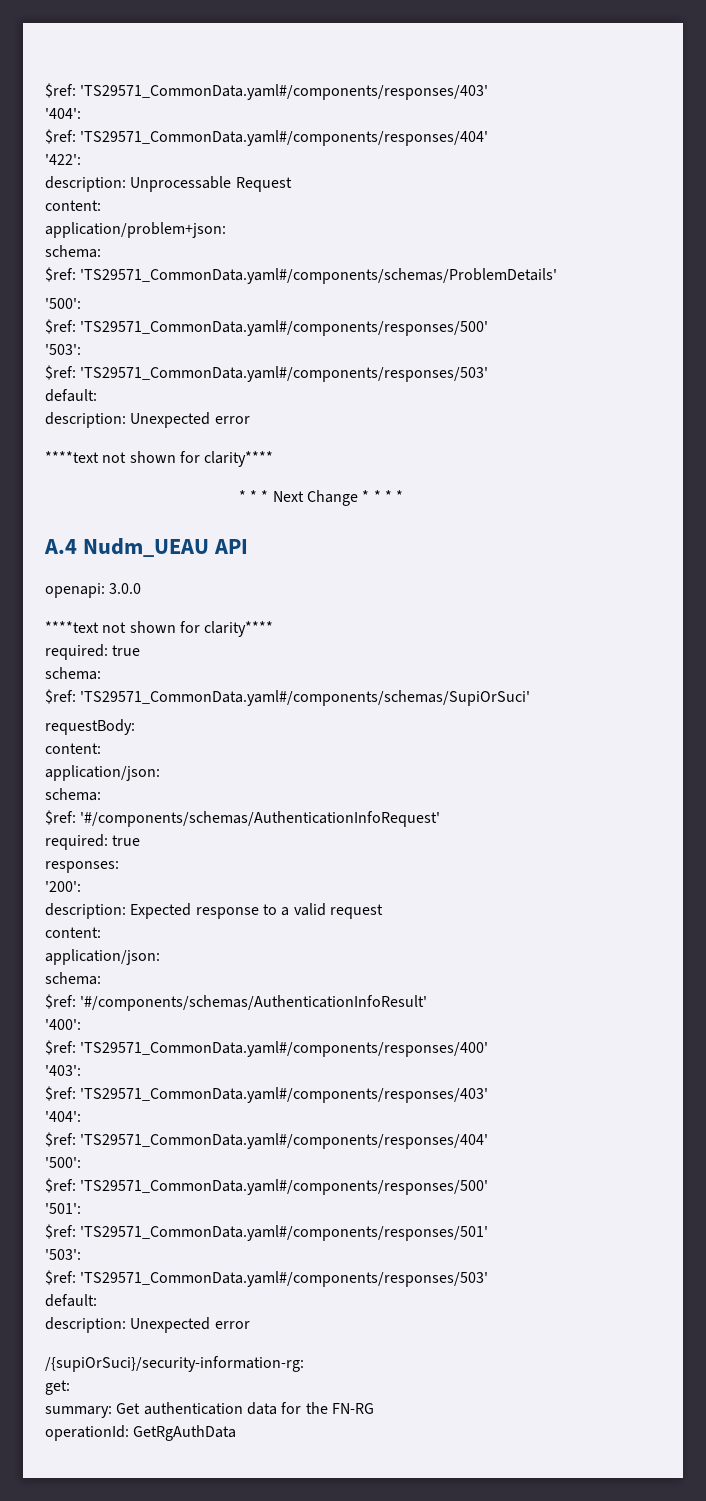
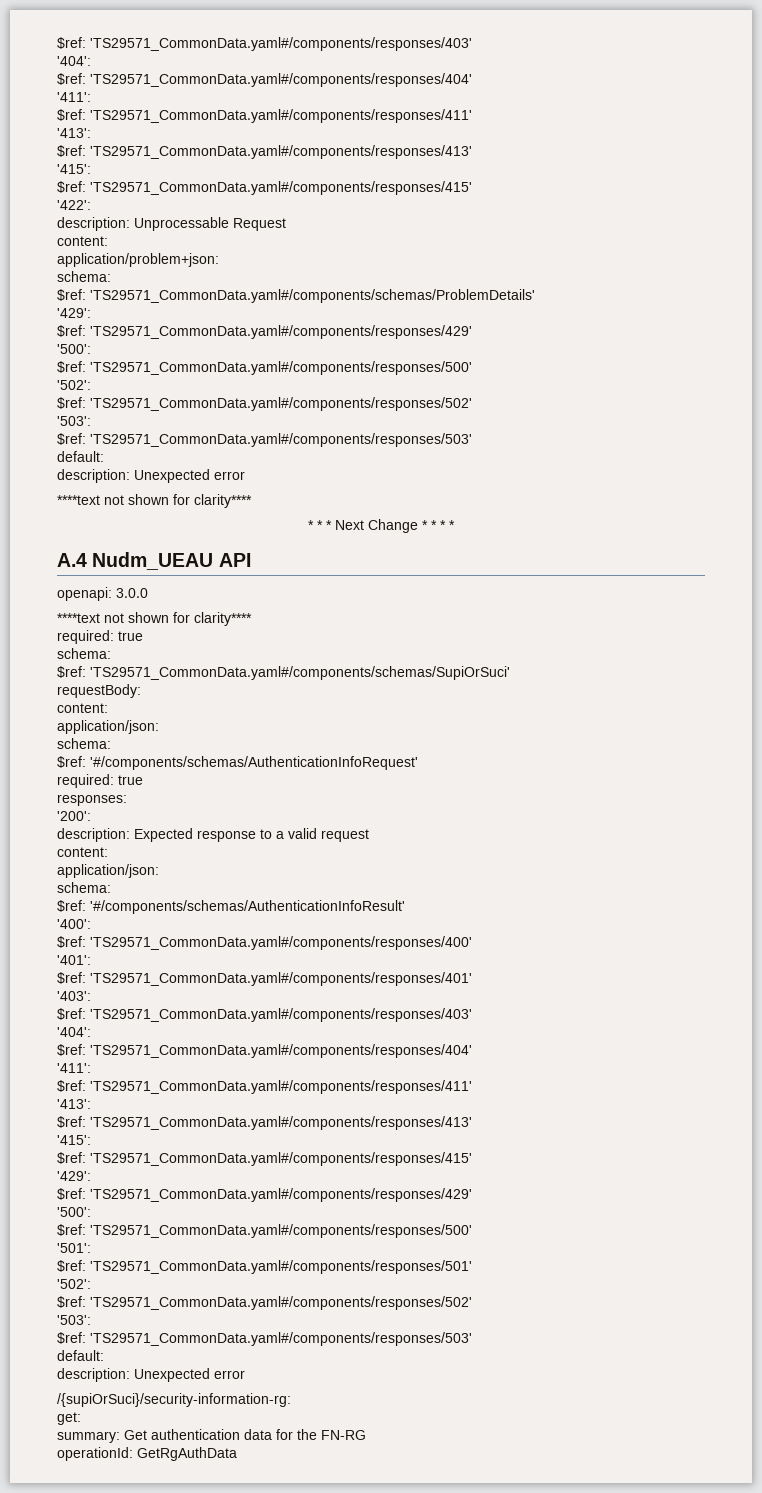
[45,83,489,100] [45,108,81,119] [45,129,489,146] $ref: 'TS29571_CommonData.yaml#/components/responses/403' // '404': // $ref: 'TS29571_CommonData.yaml#/components/responses/404' -> [57,37,472,51] [57,56,91,66] [57,73,472,87] [57,92,91,102] [57,109,472,123] [57,128,91,138] [57,145,472,159] [57,164,91,174] [57,181,472,195] $ref: 'TS29571_CommonData.yaml#/components/responses/403' // '404': // $ref: 'TS29571_CommonData.yaml#/components/responses/404' // '411': // $ref: 'TS29571_CommonData.yaml#/components/responses/411' // '413': // $ref: 'TS29571_CommonData.yaml#/components/responses/413' // '415': // $ref: 'TS29571_CommonData.yaml#/components/responses/415'
[45,298,81,309] [45,319,489,336] // '500': // $ref: 'TS29571_CommonData.yaml#/components/responses/500' -> [57,308,91,318] [57,325,472,339] [57,344,91,354] [57,361,472,375] [57,380,91,390] [57,397,472,411] // '429': // $ref: 'TS29571_CommonData.yaml#/components/responses/429' // '500': // $ref: 'TS29571_CommonData.yaml#/components/responses/500' // '502': // $ref: 'TS29571_CommonData.yaml#/components/responses/502'
(489, 1049) none -> [57,955,91,965] [57,972,472,986] // '401': // $ref: 'TS29571_CommonData.yaml#/components/responses/401'
(489, 1141) none -> [57,1063,91,1073] [57,1080,472,1094] [57,1099,91,1109] [57,1116,472,1130] [57,1135,91,1145] [57,1152,472,1166] [57,1171,91,1181] [57,1188,472,1202] // '411': // $ref: 'TS29571_CommonData.yaml#/components/responses/411' // '413': // $ref: 'TS29571_CommonData.yaml#/components/responses/413' // '415': // $ref: 'TS29571_CommonData.yaml#/components/responses/415' // '429': // $ref: 'TS29571_CommonData.yaml#/components/responses/429'
(489, 1233) none -> [57,1279,91,1289] [57,1296,472,1310] // '502': // $ref: 'TS29571_CommonData.yaml#/components/responses/502'

